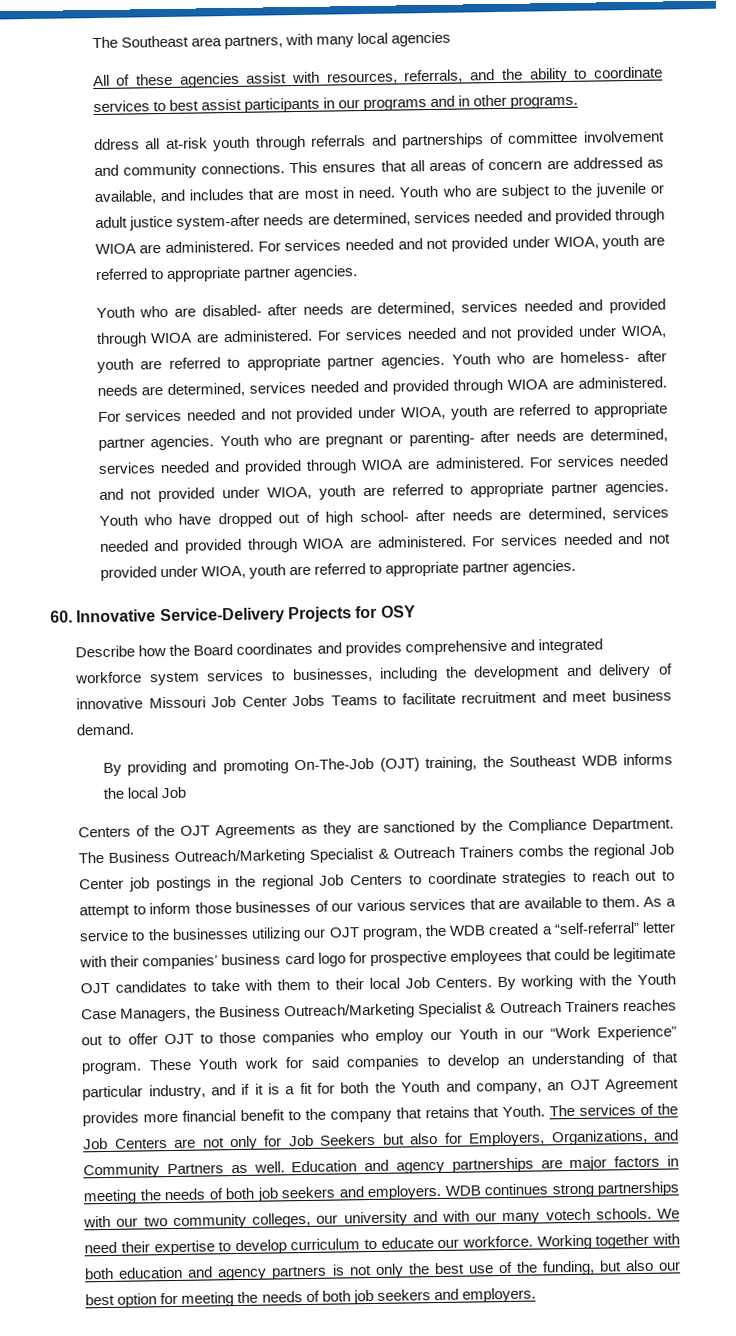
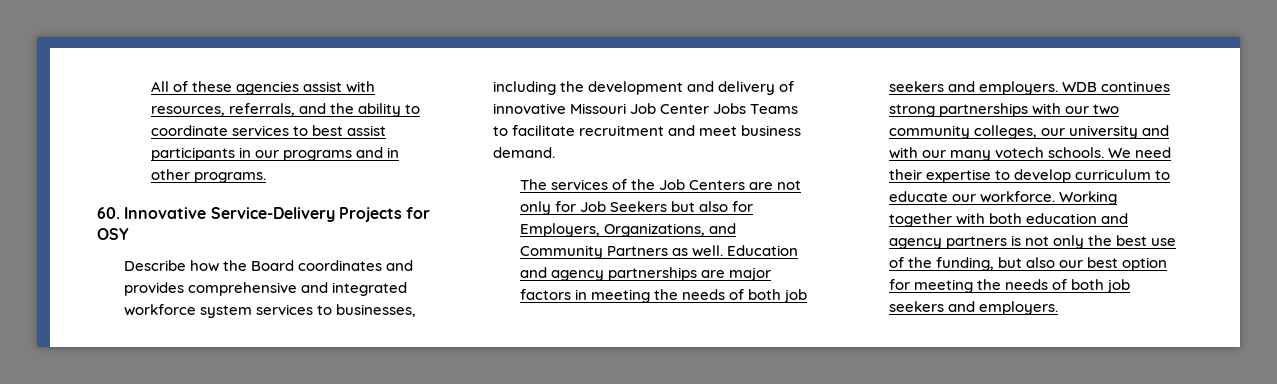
[91,31,451,50] The Southeast area partners, with many local agencies // -> (150, 86) none
[93,130,666,152] [93,156,664,179] [93,182,665,205] [94,208,666,231] [94,234,665,255] [94,265,358,282] [95,298,666,319] [95,325,668,348] [96,350,668,374] [96,376,667,397] [97,402,668,423] [97,428,669,452] [97,454,668,475] [98,480,669,503] [98,506,669,528] [99,532,671,554] [99,559,576,582] // ddress all at-risk youth through referrals and partnerships of committee involvement and community connections. This ensures that all areas of concern are addressed as available, and includes that are most in need. Youth who are subject to the juvenile or adult justice system-after needs are determined, services needed and provided through WIOA are administered. For services needed and not provided under WIOA, youth are referred to appropriate partner agencies. // Youth who are disabled- after needs are determined, services needed and provided through WIOA are administered. For services needed and not provided under WIOA, youth are referred to appropriate partner agencies. Youth who are homeless- after needs are determined, services needed and provided through WIOA are administered. For services needed and not provided under WIOA, youth are referred to appropriate partner agencies. Youth who are pregnant or parenting- after needs are determined, services needed and provided through WIOA are administered. For services needed and not provided under WIOA, youth are referred to appropriate partner agencies. Youth who have dropped out of high school- after needs are determined, services needed and provided through WIOA are administered. For services needed and not provided under WIOA, youth are referred to appropriate partner agencies. -> (266, 177) none
[102,753,673,776] [102,786,186,799] [78,818,674,839] [78,843,675,865] [79,870,675,892] [79,895,676,919] [79,921,676,942] [79,947,676,970] [80,973,676,994] [81,999,677,1022] [81,1025,677,1046] [81,1051,678,1075] [82,1078,680,1101] [82,1105,546,1127] By providing and promoting On-The-Job (OJT) training, the Southeast WDB informs the local Job // Centers of the OJT Agreements as they are sanctioned by the Compliance Department. The Business Outreach/Marketing Specialist & Outreach Trainers combs the regional Job Center job postings in the regional Job Centers to coordinate strategies to reach out to attempt to inform those businesses of our various services that are available to them. As a service to the businesses utilizing our OJT program, the WDB created a “self-referral” letter with their companies’ business card logo for prospective employees that could be legitimate OJT candidates to take with them to their local Job Centers. By working with the Youth Case Managers, the Business Outreach/Marketing Specialist & Outreach Trainers reaches out to offer OJT to those companies who employ our Youth in our “Work Experience” program. These Youth work for said companies to develop an understanding of that particular industry, and if it is a fit for both the Youth and company, an OJT Agreement provides more financial benefit to the company that retains that Youth. -> (555, 152) none

